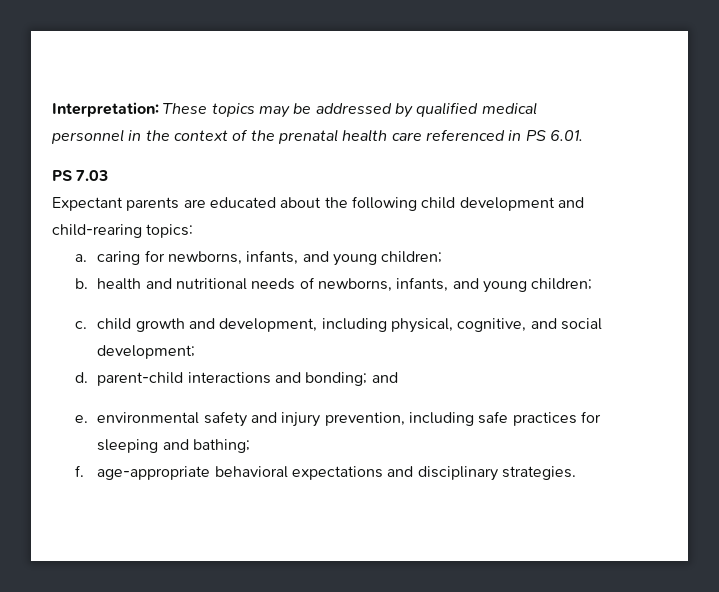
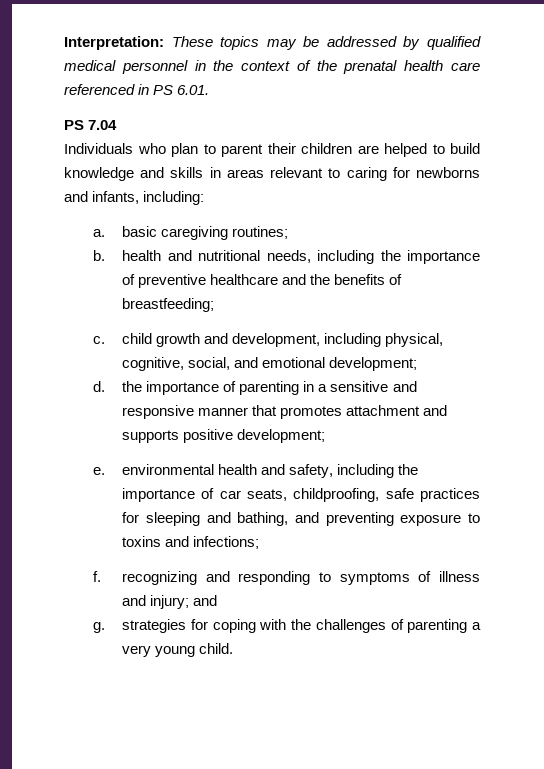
[76,170,109,181] [52,196,584,211] [52,224,194,238] [74,250,443,266] [74,277,593,293] 7.03 // Expectant parents are educated about the following child development and child-rearing topics: // a. caring for newborns, infants, and young children; // b. health and nutritional needs of newborns, infants, and young children; -> [88,120,118,130] [64,143,480,157] [64,167,481,181] [64,191,205,205] [93,226,289,240] [93,250,480,264] [122,274,403,288] [122,298,215,312] 7.04 // Individuals who plan to parent their children are helped to build knowledge and skills in areas relevant to caring for newborns and infants, including: // a. basic caregiving routines; // b. health and nutritional needs, including the importance of preventive healthcare and the benefits of breastfeeding;
[530,318,602,330] and social -> [188,357,326,370] social, and emotional
[97,372,398,386] [74,411,474,427] parent-child interactions and bonding; and // e. environmental safety and injury prevention, including -> [122,381,417,395] [122,405,448,419] [122,429,326,443] [93,464,419,478] [122,488,380,502] the importance of parenting in a sensitive and responsive manner that promotes attachment and supports positive development; // e. environmental health and safety, including the importance of car seats, childproofing,
[192,439,250,453] [74,465,576,481] bathing; // f. age-appropriate behavioral expectations and disciplinary strategies. -> [237,512,481,526] [122,536,260,549] [93,571,480,585] [122,595,218,609] [93,619,482,633] [122,643,234,657] bathing, and preventing exposure to toxins and infections; // f. recognizing and responding to symptoms of illness and injury; and // g. strategies for coping with the challenges of parenting a very young child.

